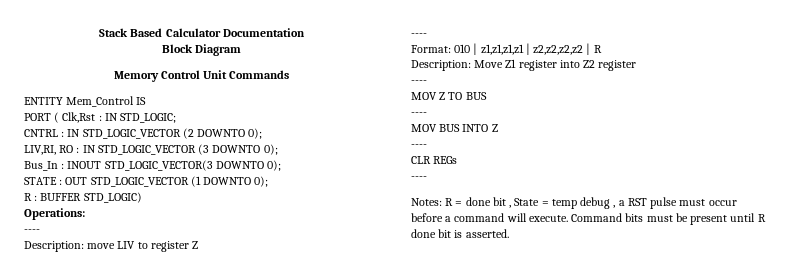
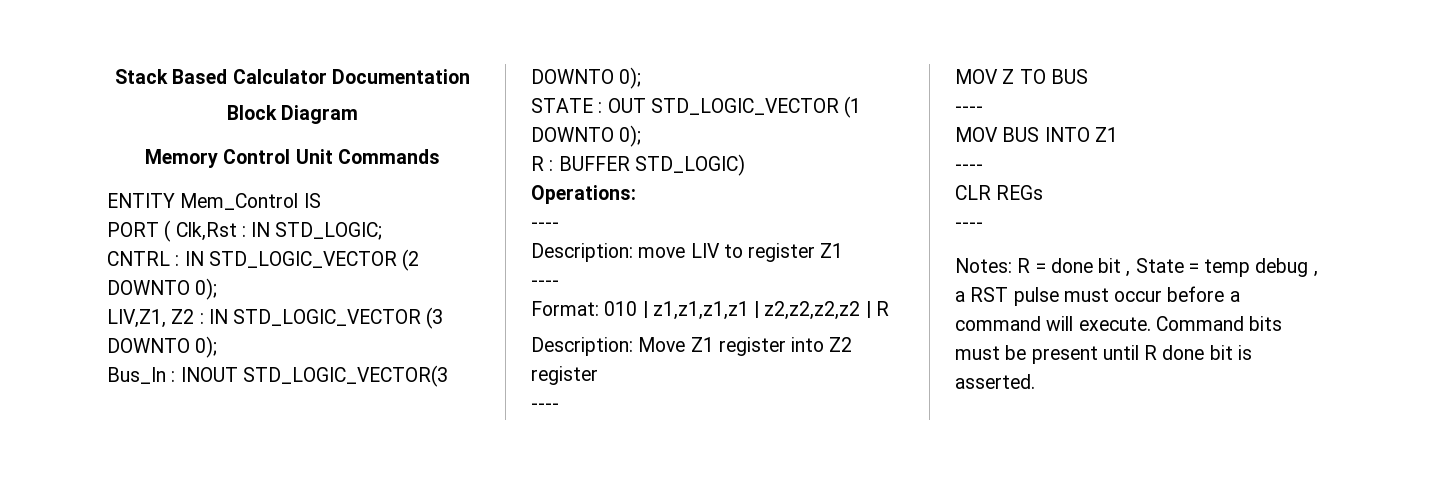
[24,145,74,155] LIV,RI, RO -> [107,309,195,328] LIV,Z1, Z2
[192,241,199,249] Z -> [820,243,844,258] Z1
[491,124,498,132] Z -> [1094,127,1118,142] Z1

